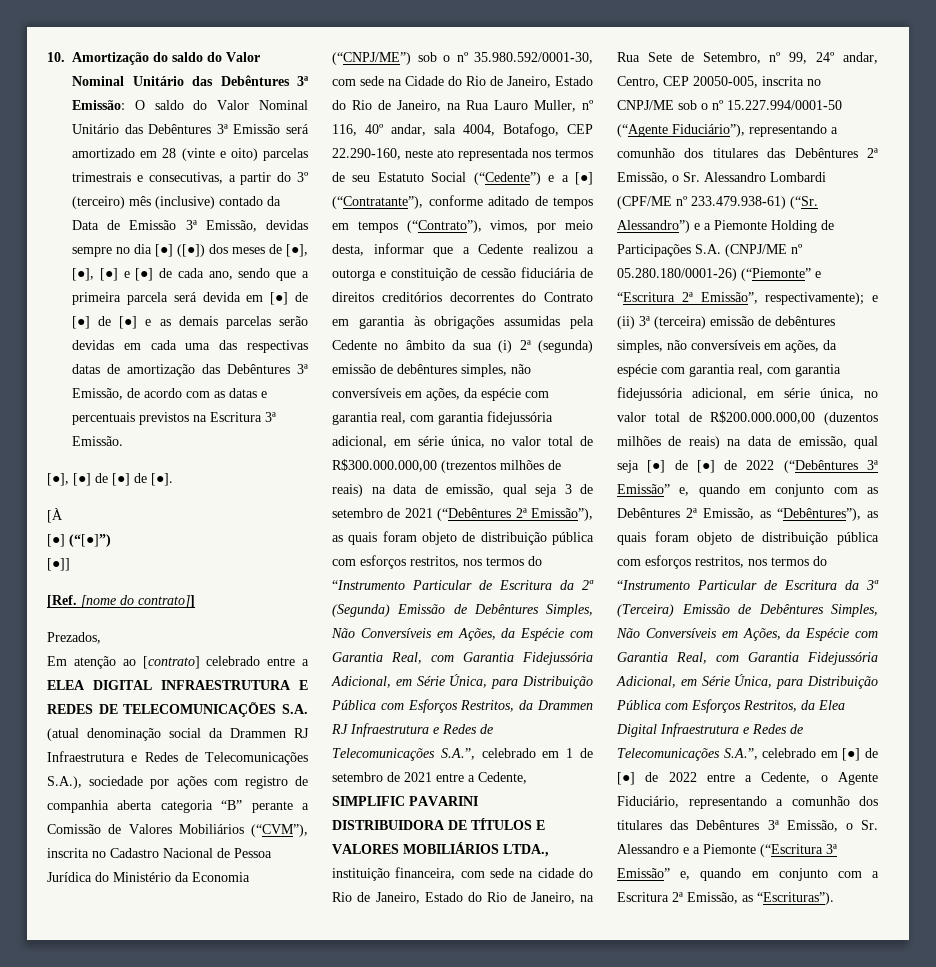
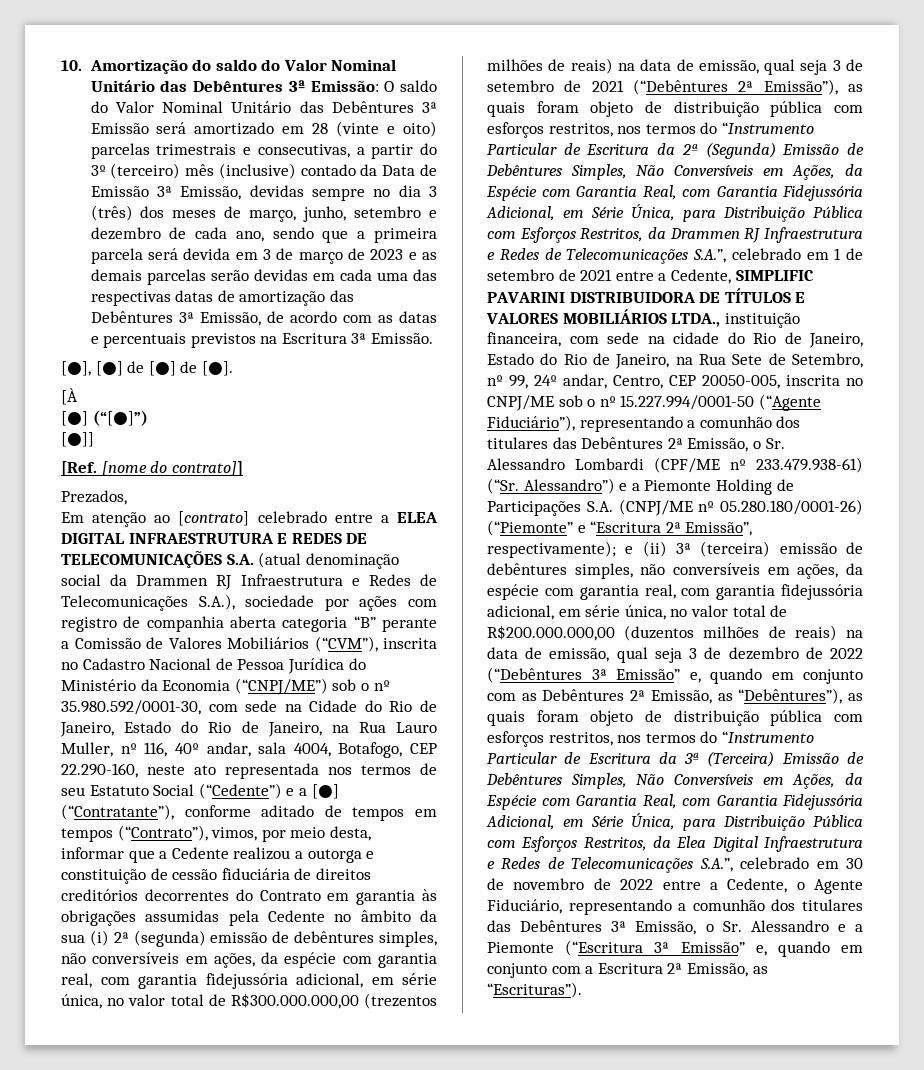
[155,244,205,257] [●] ([●]) -> [428,186,437,197] [90,205,133,221] 3 (três)
[286,244,308,257] [72,268,154,281] [●], [●], [●] e [●] -> [249,206,437,222] [90,227,161,240] março, junho, setembro e dezembro
[270,292,308,305] [72,316,138,329] [●] de [●] de [●] -> [262,248,404,264] 3 de março de 2023
[647,460,715,473] [●] de [●] -> [689,647,799,660] 3 de dezembro
[842,748,878,761] [617,772,635,785] [●] de [●] -> [846,858,863,869] [487,878,585,890] 30 de novembro

